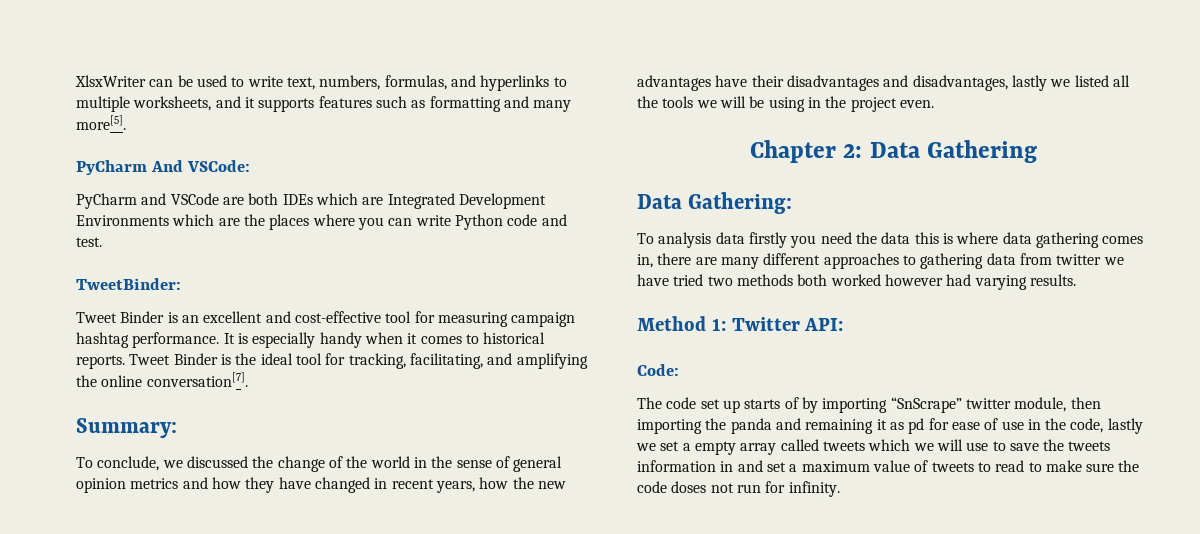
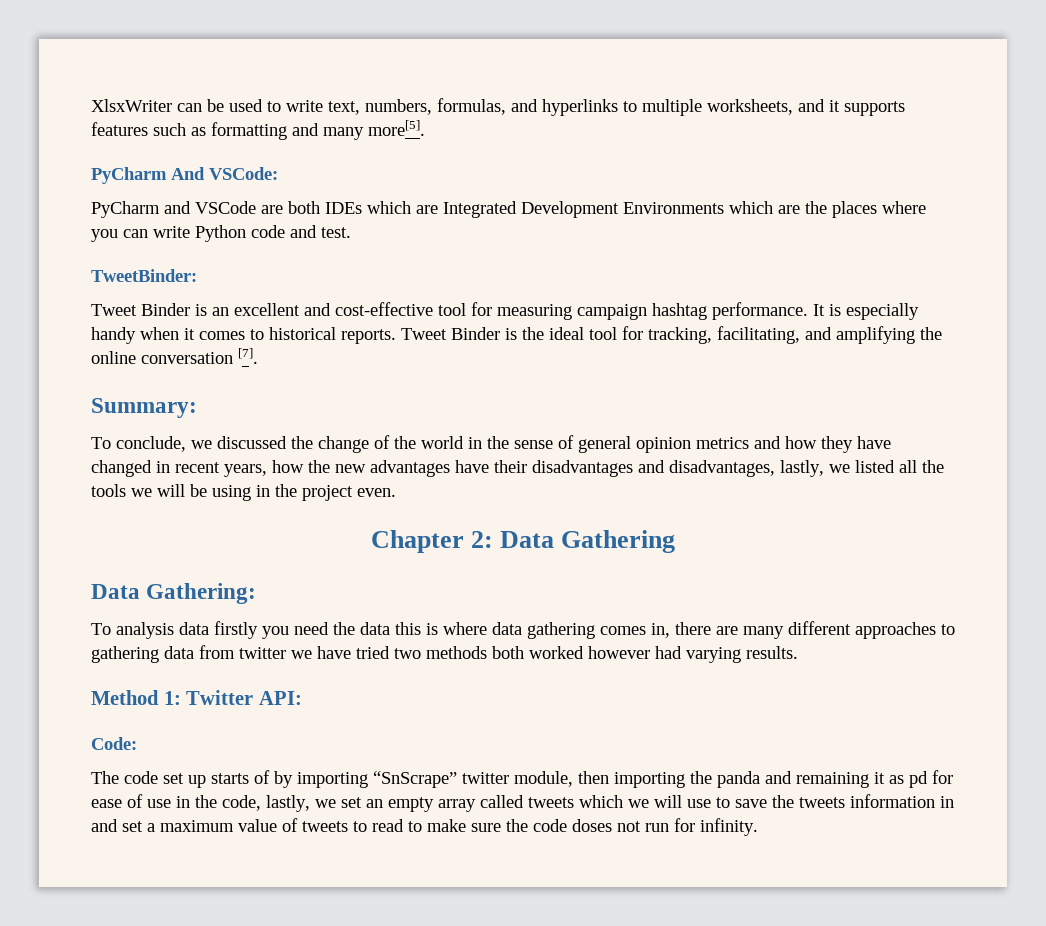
[146,372,248,387] conversation[7]. -> [141,348,258,364] conversation [7].
[1011,75,1047,91] lastly -> [780,460,824,477] lastly,
[1107,418,1143,434] lastly -> [266,795,310,812] lastly,
[682,443,691,451] a -> [366,799,383,808] an

